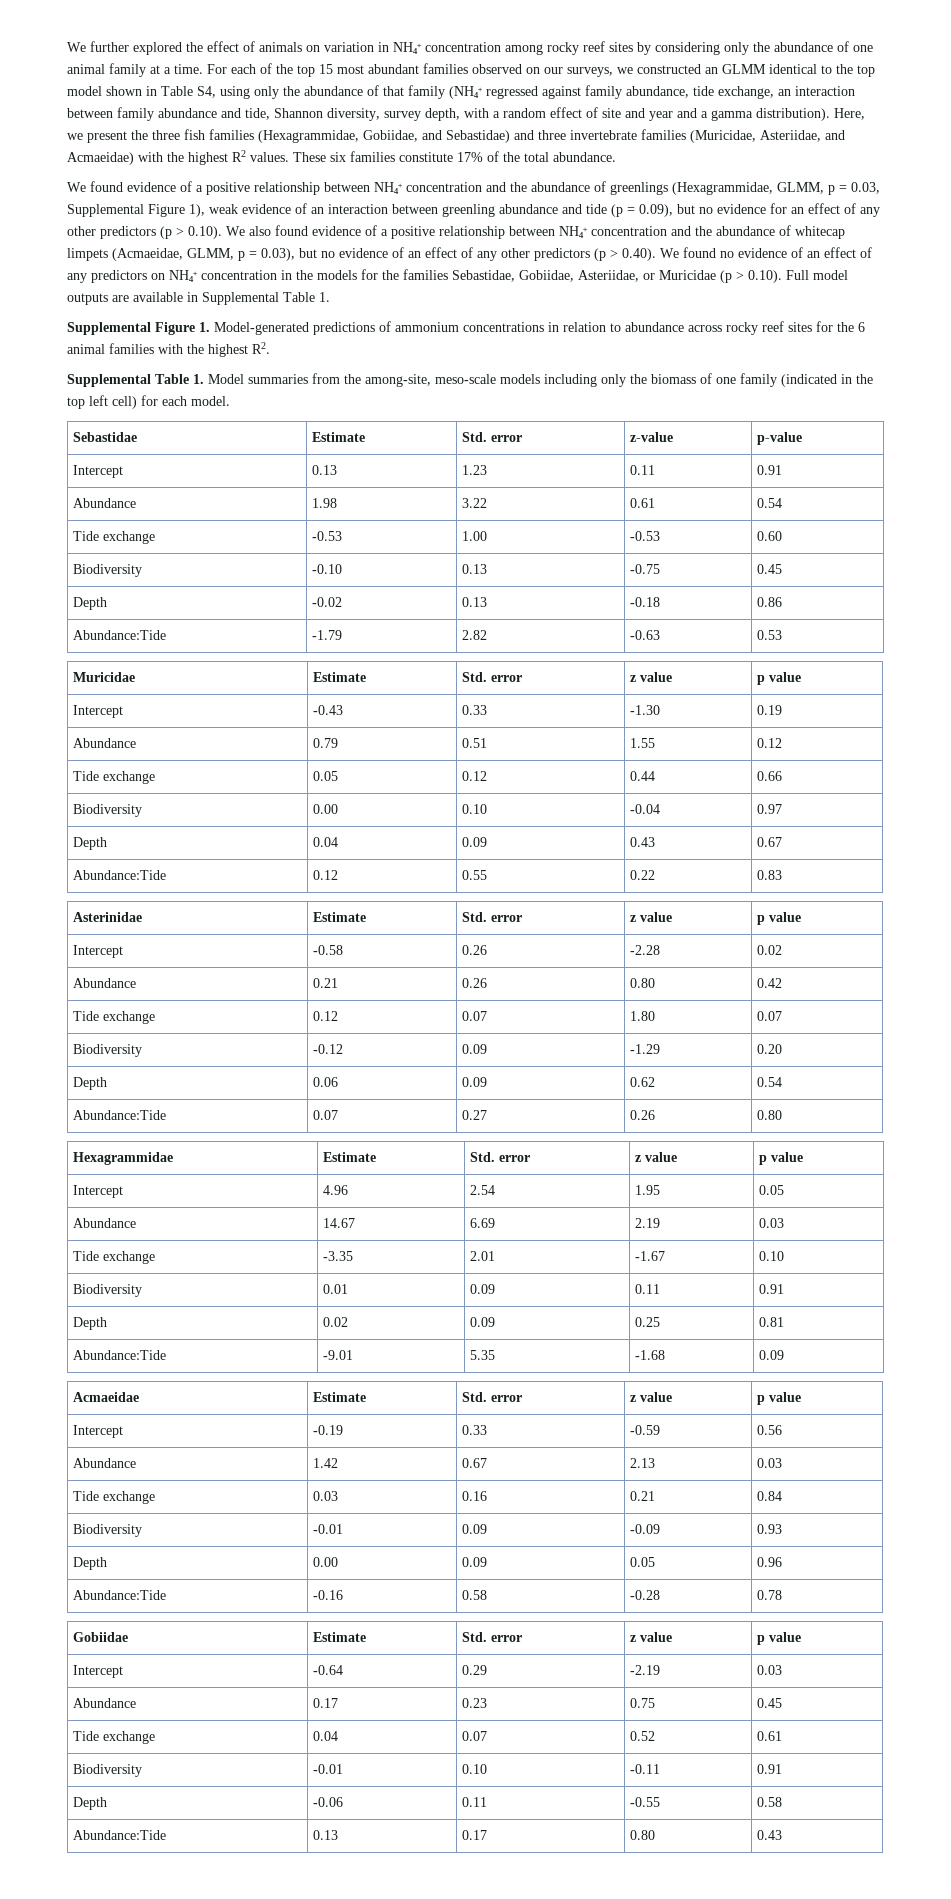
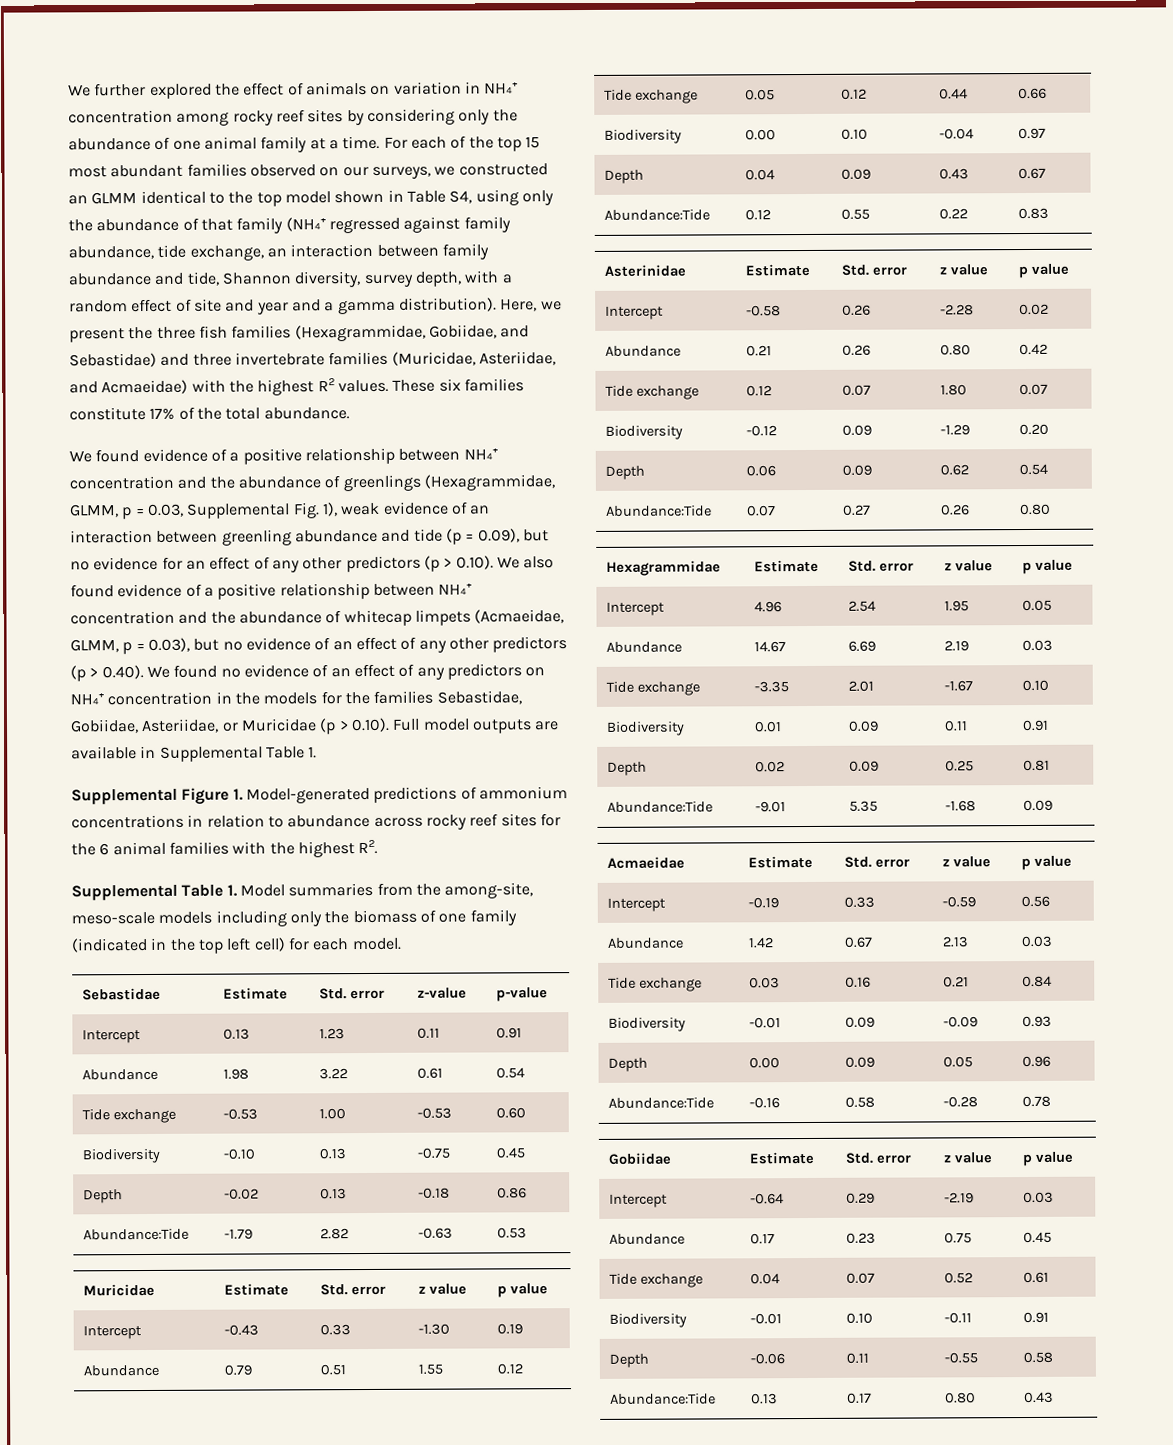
[148,204,185,217] Figure -> [292,502,320,519] Fig.

